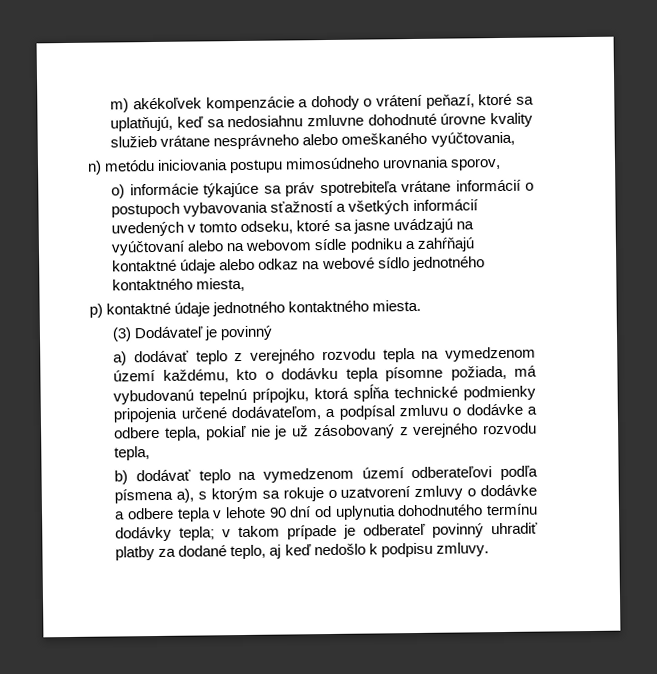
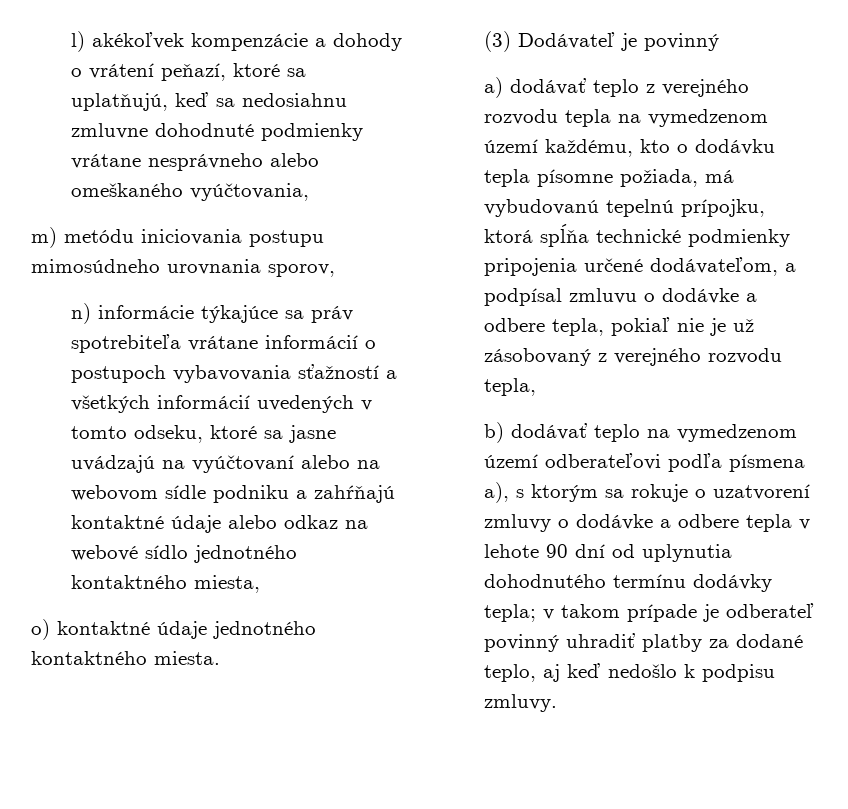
[110,98,130,113] m) -> [70,31,85,52] l)
[440,112,533,128] [110,135,158,148] úrovne kvality služieb -> [260,123,363,141] podmienky
[87,160,102,175] n) -> [31,227,57,248] m)
[111,184,126,199] o) -> [70,303,91,324] n)
[89,303,103,318] p) -> [31,619,50,640] o)

